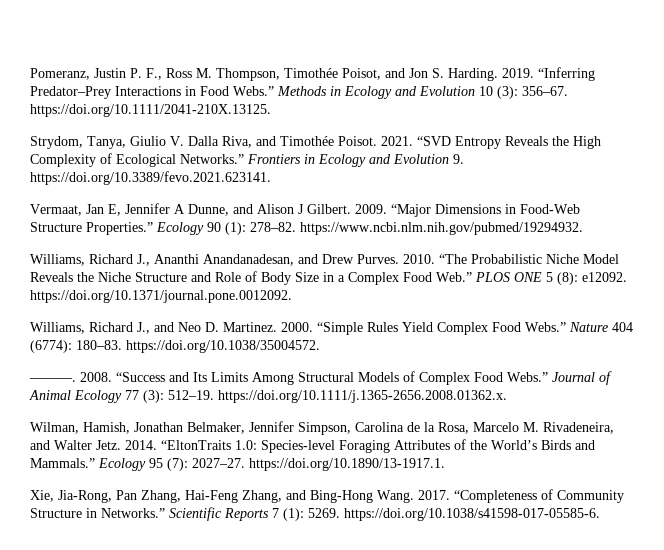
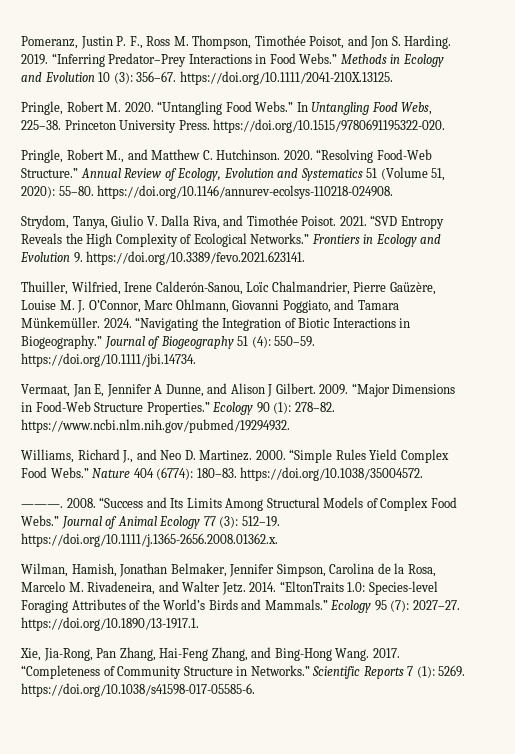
(271, 110) none -> [21,101,433,115] [21,119,446,133] [21,149,432,163] [21,167,446,181] [21,185,394,199] // Pringle, Robert M. 2020. “Untangling Food Webs.” In Untangling Food Webs, 225–38. Princeton University Press. https://doi.org/10.1515/9780691195322-020. // Pringle, Robert M., and Matthew C. Hutchinson. 2020. “Resolving Food-Web Structure.” Annual Review of Ecology, Evolution and Systematics 51 (Volume 51, 2020): 55–80. https://doi.org/10.1146/annurev-ecolsys-110218-024908.
(271, 178) none -> [21,281,436,295] [21,299,399,313] [21,317,411,331] [21,335,316,349] [21,353,196,367] // Thuiller, Wilfried, Irene Calderón-Sanou, Loïc Chalmandrier, Pierre Gaüzère, Louise M. J. O’Connor, Marc Ohlmann, Giovanni Poggiato, and Tamara Münkemüller. 2024. “Navigating the Integration of Biotic Interactions in Biogeography.” Journal of Biogeography 51 (4): 550–59. https://doi.org/10.1111/jbi.14734.
[30,254,619,266] [30,271,627,285] [30,290,292,303] // Williams, Richard J., Ananthi Anandanadesan, and Drew Purves. 2010. “The Probabilistic Niche Model Reveals the Niche Structure and Role of Body Size in a Complex Food Web.” PLOS ONE 5 (8): e12092. https://doi.org/10.1371/journal.pone.0012092. -> (290, 426) none

